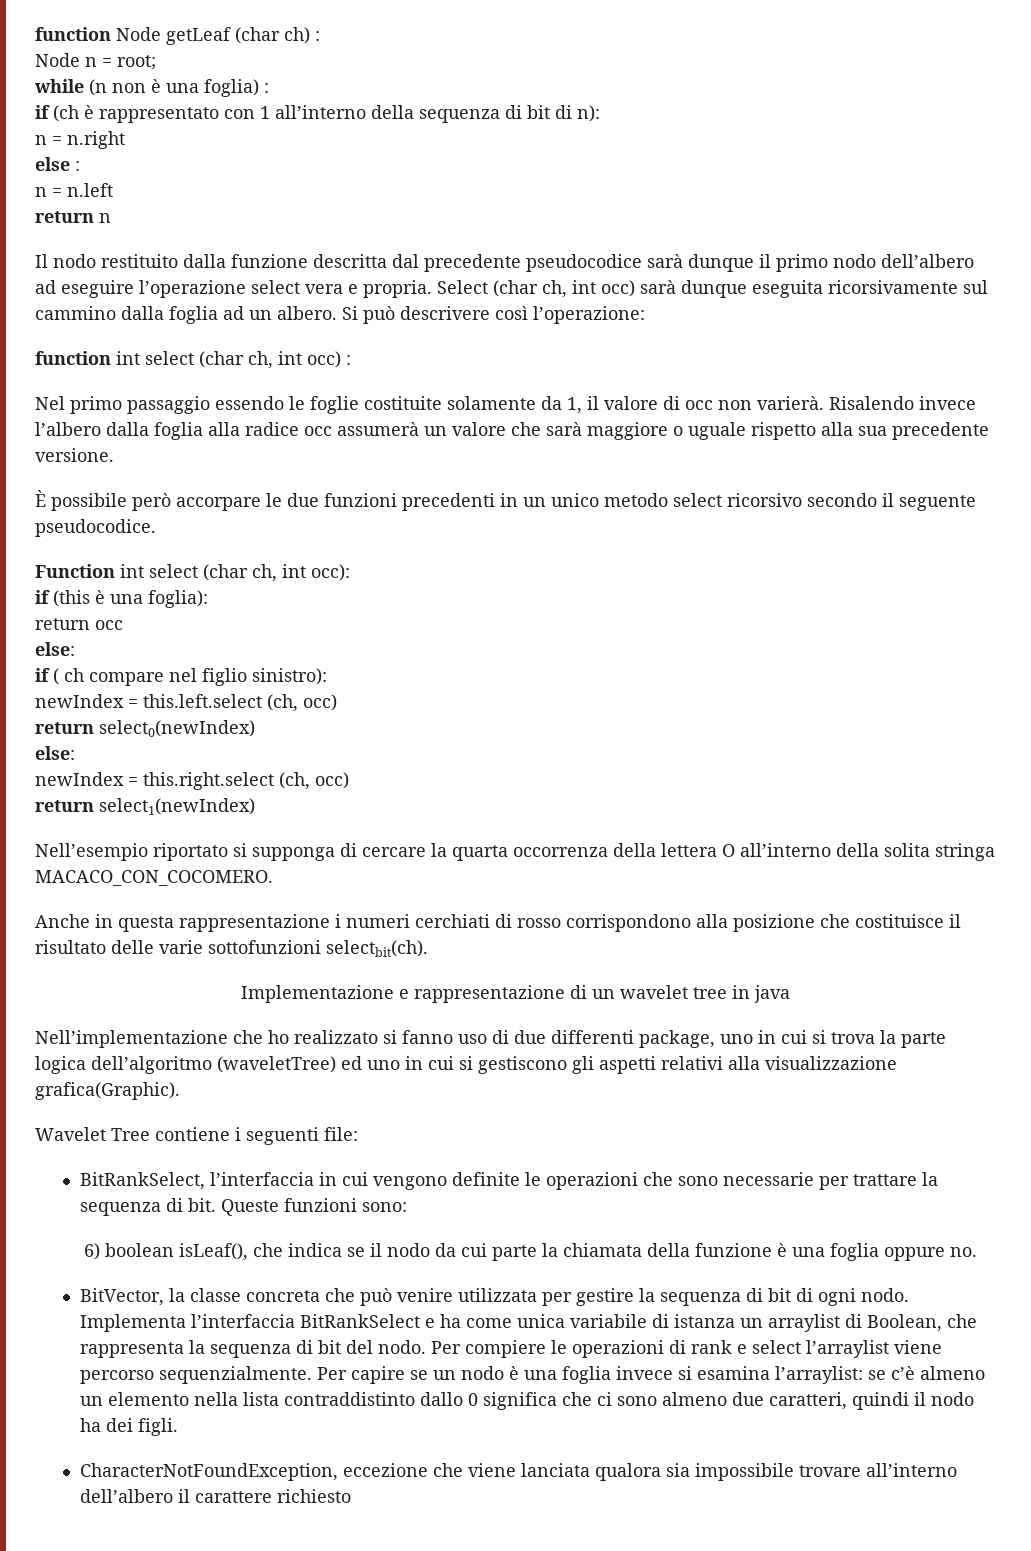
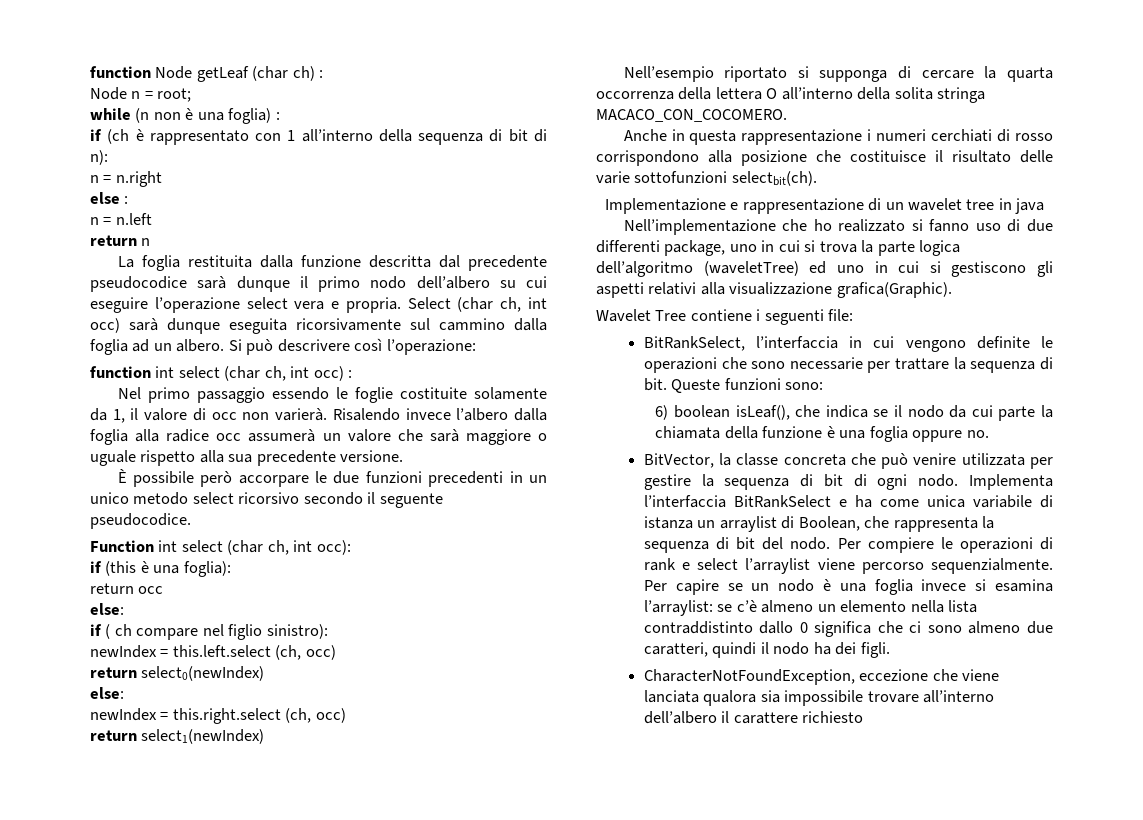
[35,254,178,268] Il nodo restituito -> [117,255,252,271] La foglia restituita
[35,280,56,294] ad -> [499,276,547,288] su cui

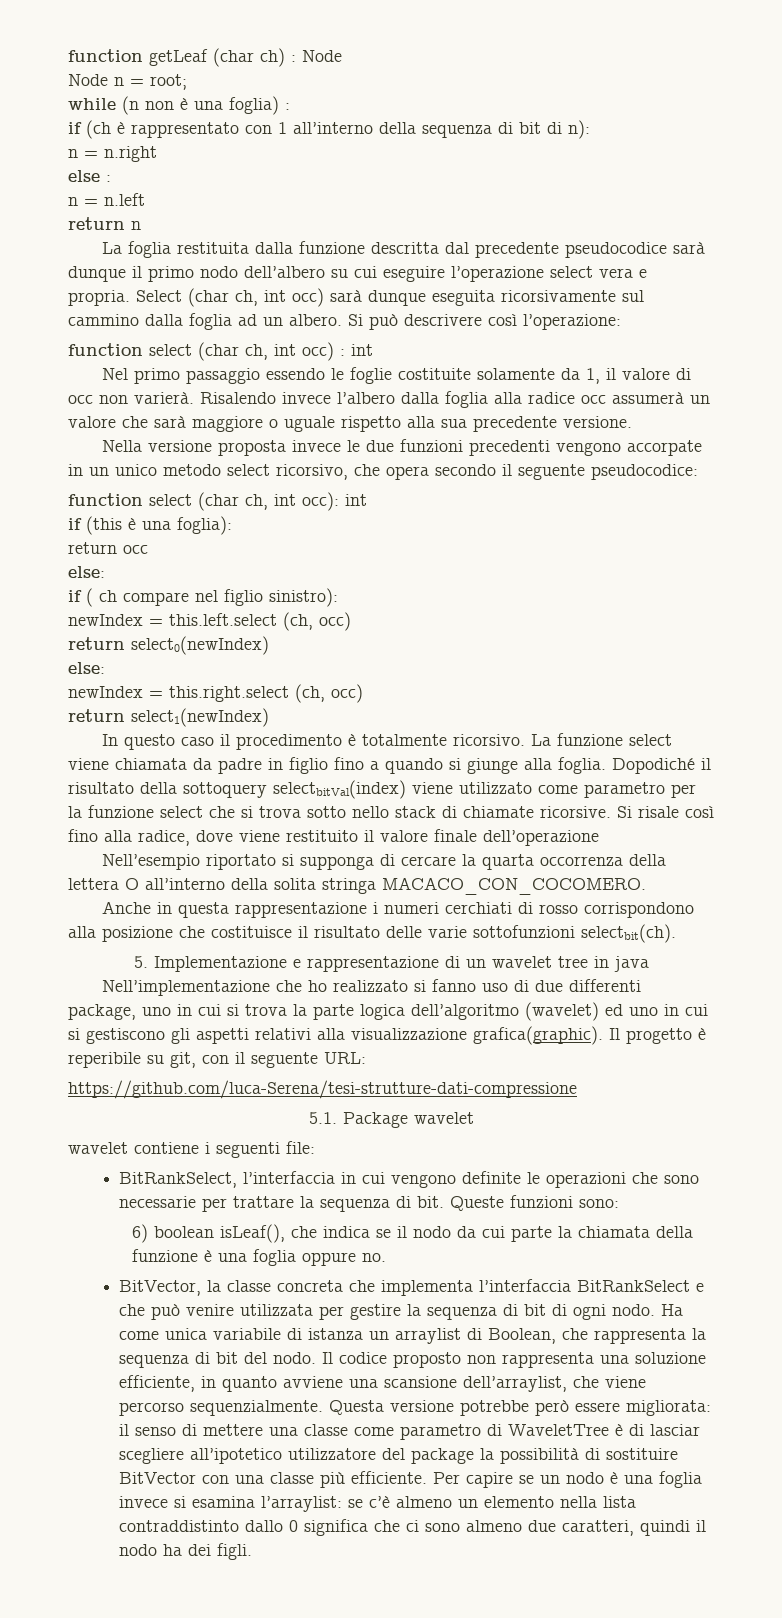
[90,66,193,79] function Node -> [68,49,143,62] function
(324, 74) none -> [302,50,342,62] Node
[155,366,175,378] int -> (143, 349) none
(353, 374) none -> [351,344,373,356] int
[117,469,309,487] È possibile però accorpare -> [102,440,342,456] Nella versione proposta invece
(504, 479) none -> [556,440,703,456] vengono accorpate
[238,492,443,508] [90,513,191,529] [90,540,178,552] ricorsivo secondo il seguente pseudocodice. // Function int -> [276,464,698,480] [68,493,143,506] ricorsivo, che opera secondo il seguente pseudocodice: // function
(351, 547) none -> [345,494,367,506] int
(265, 736) none -> [102,733,673,750] [68,757,711,774] [68,780,696,799] [68,805,714,818] [68,829,599,846] // In questo caso il procedimento è totalmente ricorsivo. La funzione select viene chiamata da padre in figlio fino a quando si giunge alla foglia. Dopodiché il risultato della sottoquery selectbitVal(index) viene utilizzato come parametro per la funzione select che si trova sotto nello stack di chiamate ricorsive. Si risale così fino alla radice, dove viene restituito il valore finale dell’operazione
(817, 178) none -> [133,956,148,968] 5.
[703,261,799,276] (waveletTree) -> [525,1002,599,1021] (wavelet)
[836,282,952,298] [596,309,687,322] grafica(Graphic). // Wavelet Tree -> [473,1026,706,1045] [68,1052,366,1068] [68,1080,577,1099] [308,1112,474,1128] [68,1142,128,1154] grafica(graphic). Il progetto è reperibile su git, con il seguente URL: // https://github.com/luca-Serena/tesi-strutture-dati-compressione // 5.1. Package wavelet // wavelet
(876, 459) none -> [381,1279,705,1296] [119,1304,146,1316] implementa l’interfaccia BitRankSelect e che
[969,474,1053,490] [643,495,872,508] Implementa l’interfaccia BitRankSelect e ha -> [661,1304,684,1316] Ha
[837,537,1053,553] [643,558,1053,574] Per compiere le operazioni di rank e select l’arraylist viene percorso sequenzialmente. -> [322,1352,707,1368] [119,1375,647,1392] [119,1400,712,1416] [119,1424,701,1440] [119,1448,679,1464] [119,1471,428,1488] Il codice proposto non rappresenta una soluzione efficiente, in quanto avviene una scansione dell’arraylist, che viene percorso sequenzialmente. Questa versione potrebbe però essere migliorata: il senso di mettere una classe come parametro di WaveletTree è di lasciar scegliere all’ipotetico utilizzatore del package la possibilità di sostituire BitVector con una classe più efficiente.
[643,669,1000,685] [643,690,995,706] [643,711,864,724] // CharacterNotFoundException, eccezione che viene lanciata qualora sia impossibile trovare all’interno dell’albero il carattere richiesto -> (253, 1551) none

